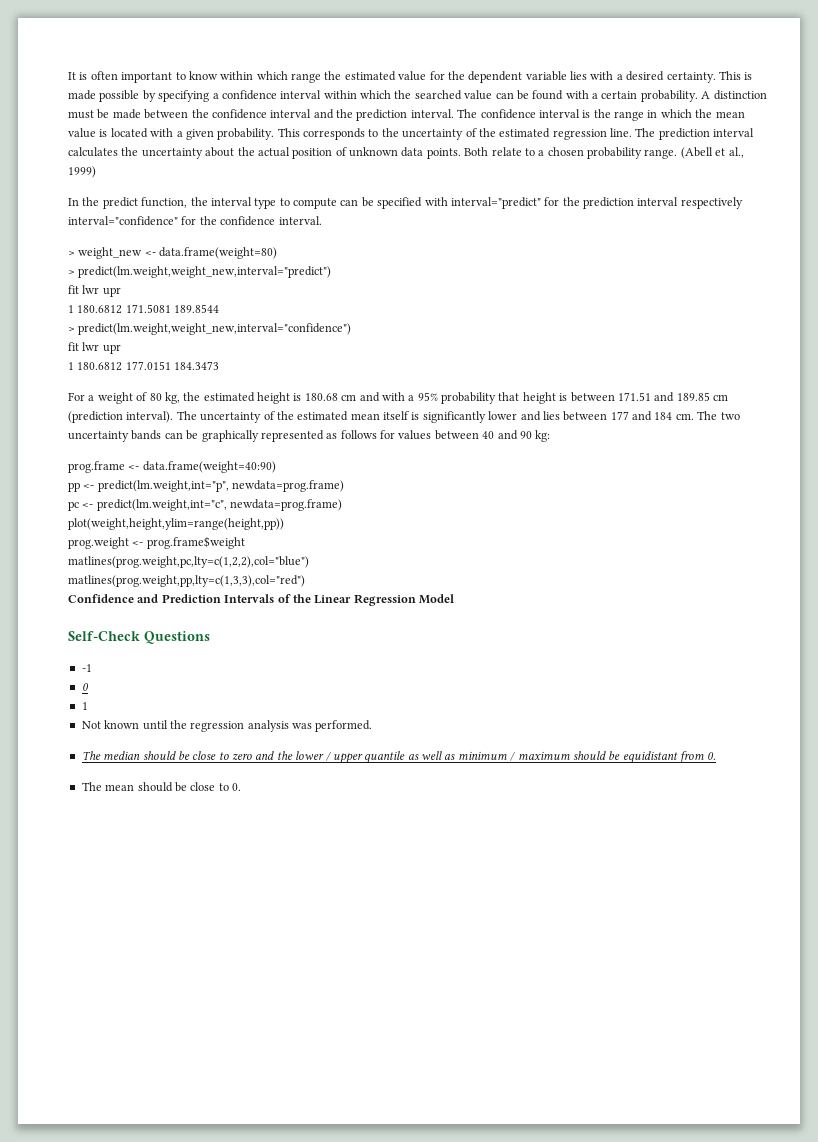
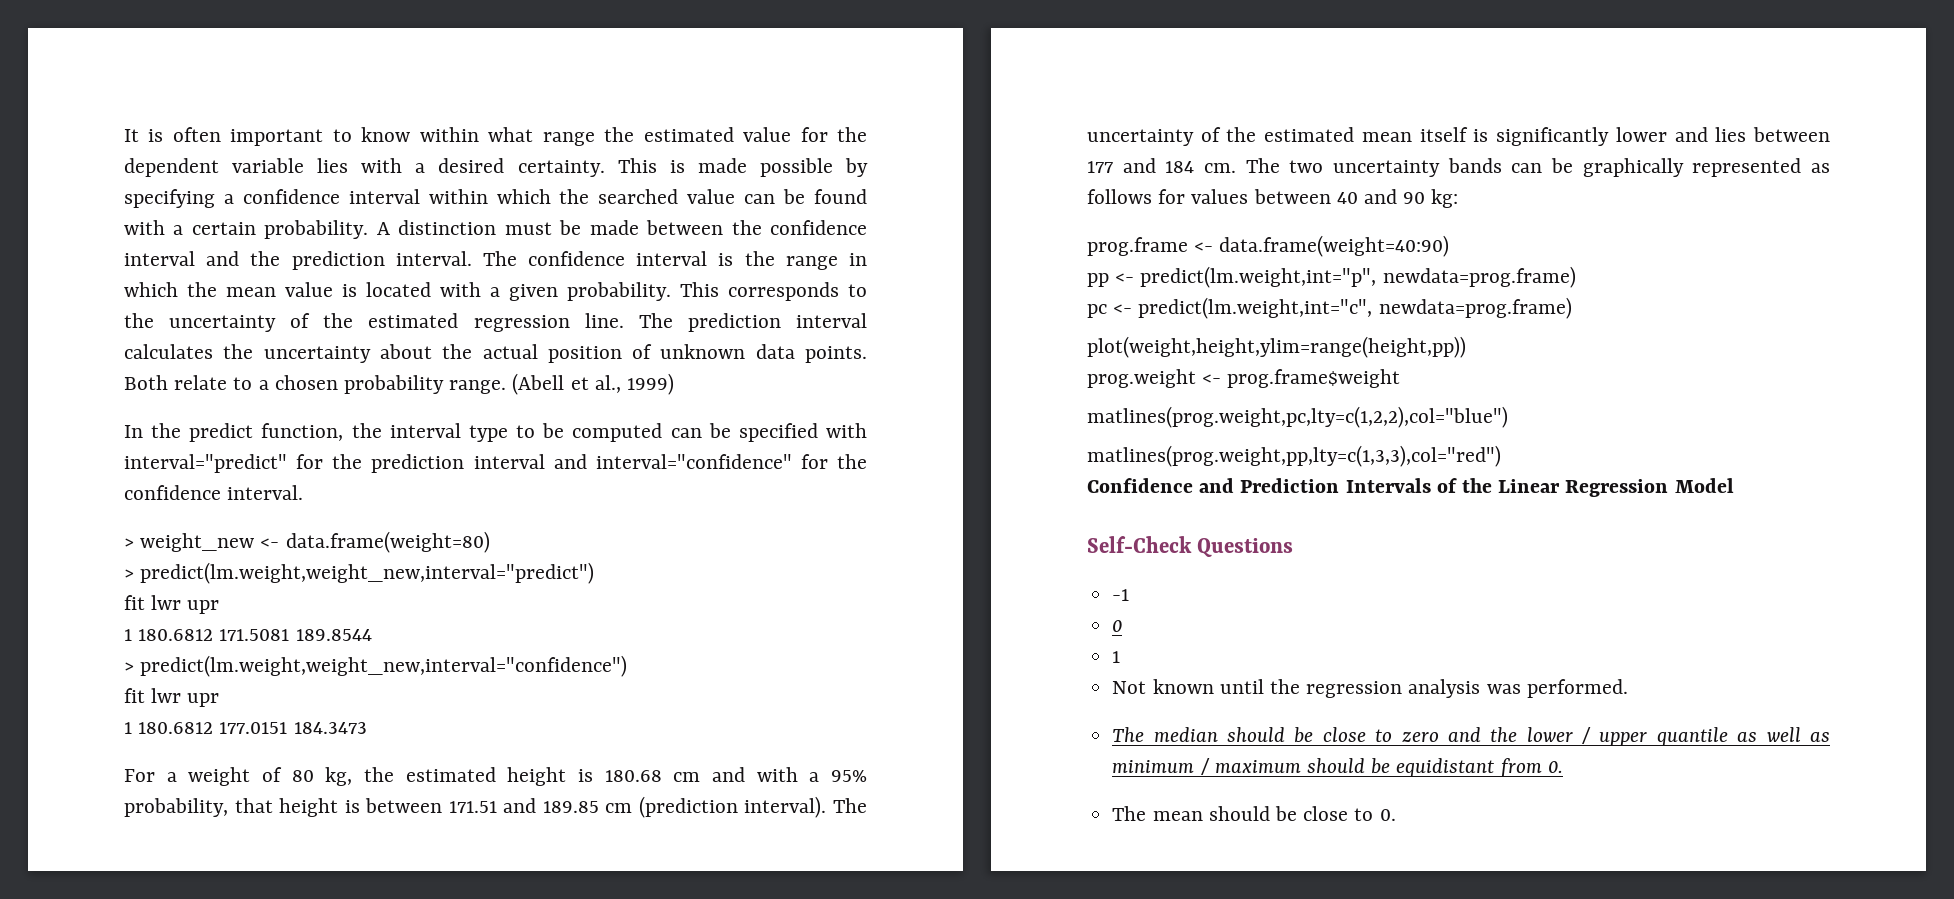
[256,71,288,80] which -> [488,127,534,142] what
[293,198,337,209] compute -> [542,423,663,442] be computed
[680,197,743,209] respectively -> [553,454,587,469] and
[441,392,496,404] probability -> [124,798,228,817] probability,

